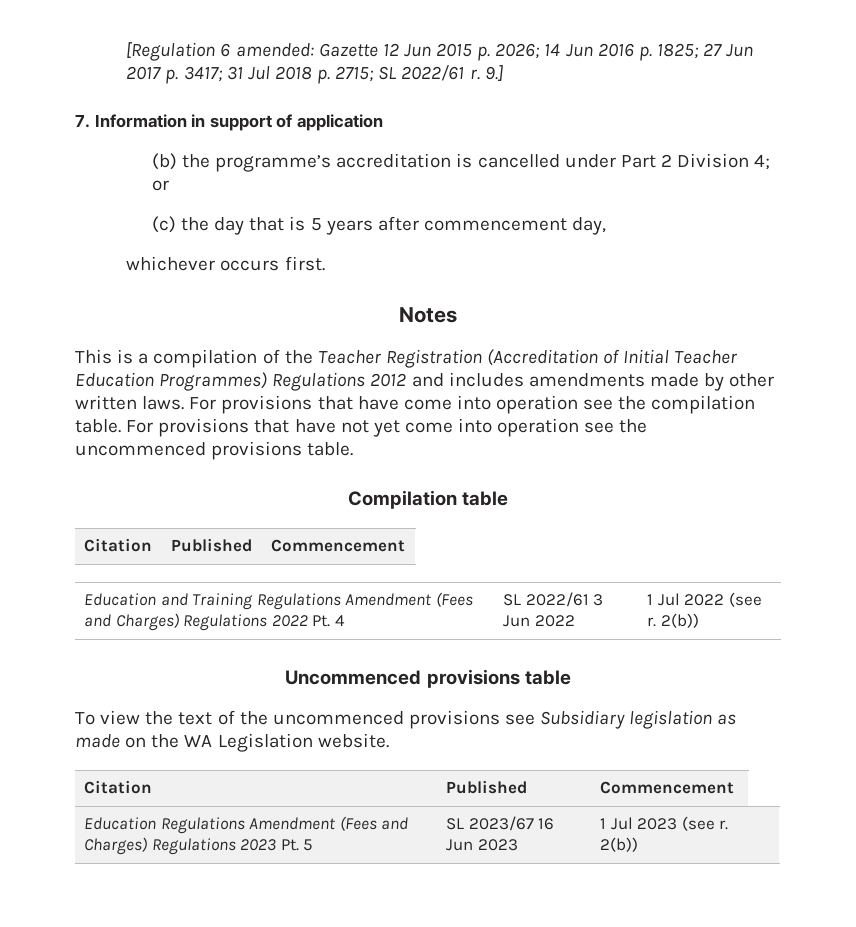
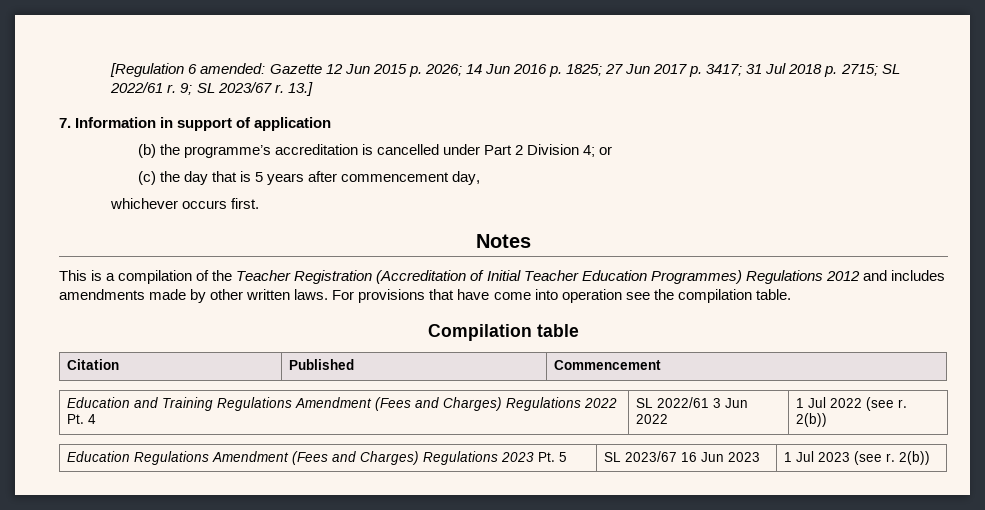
[484,65,503,81] 9.] -> [180,82,313,96] 9; SL 2023/67 r. 13.]
[126,418,648,437] [75,441,354,460] For provisions that have not yet come into operation see the uncommenced provisions table. -> (791, 294) none
[285,669,571,688] [75,710,737,729] [75,733,389,752] [84,780,153,794] [446,780,528,794] [600,781,735,794] // Uncommenced provisions table // To view the text of the uncommenced provisions see Subsidiary legislation as made on the WA Legislation website. // Citation | Published | Commencement -> (827, 420) none

